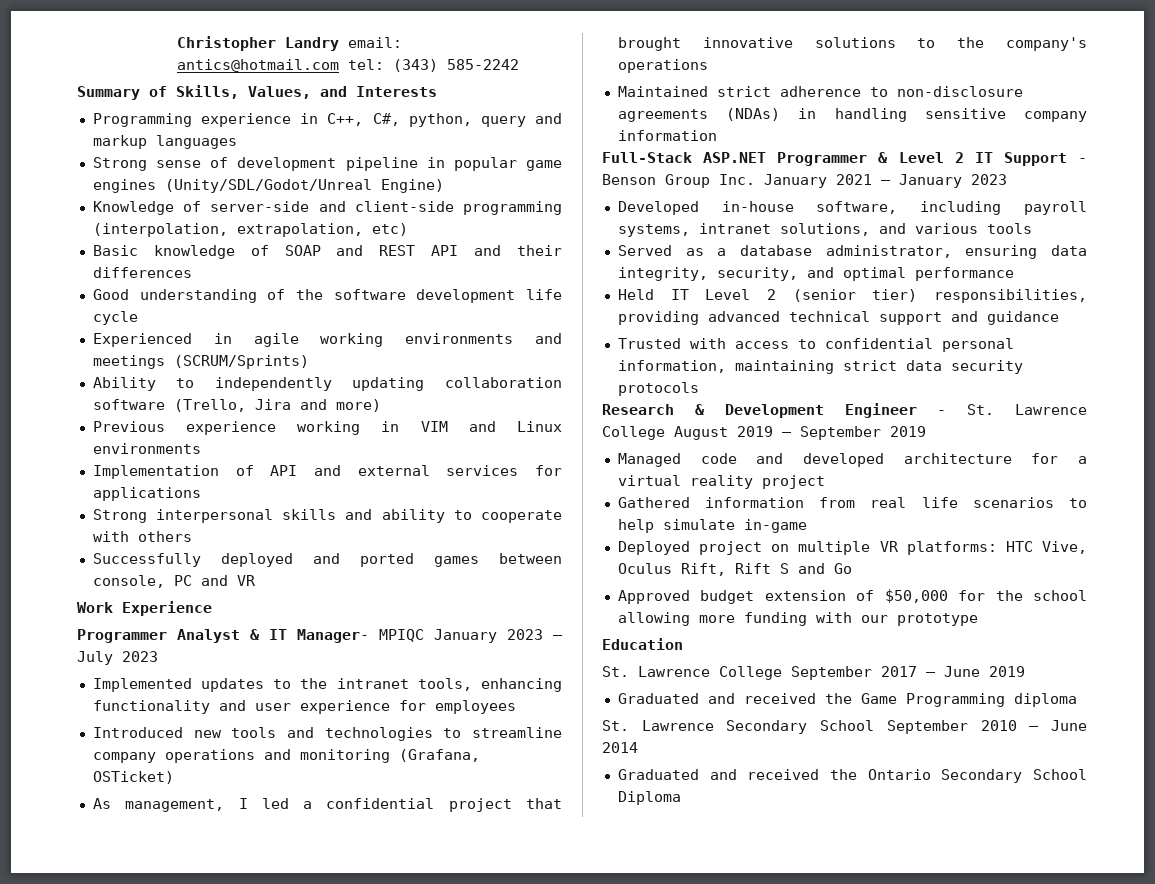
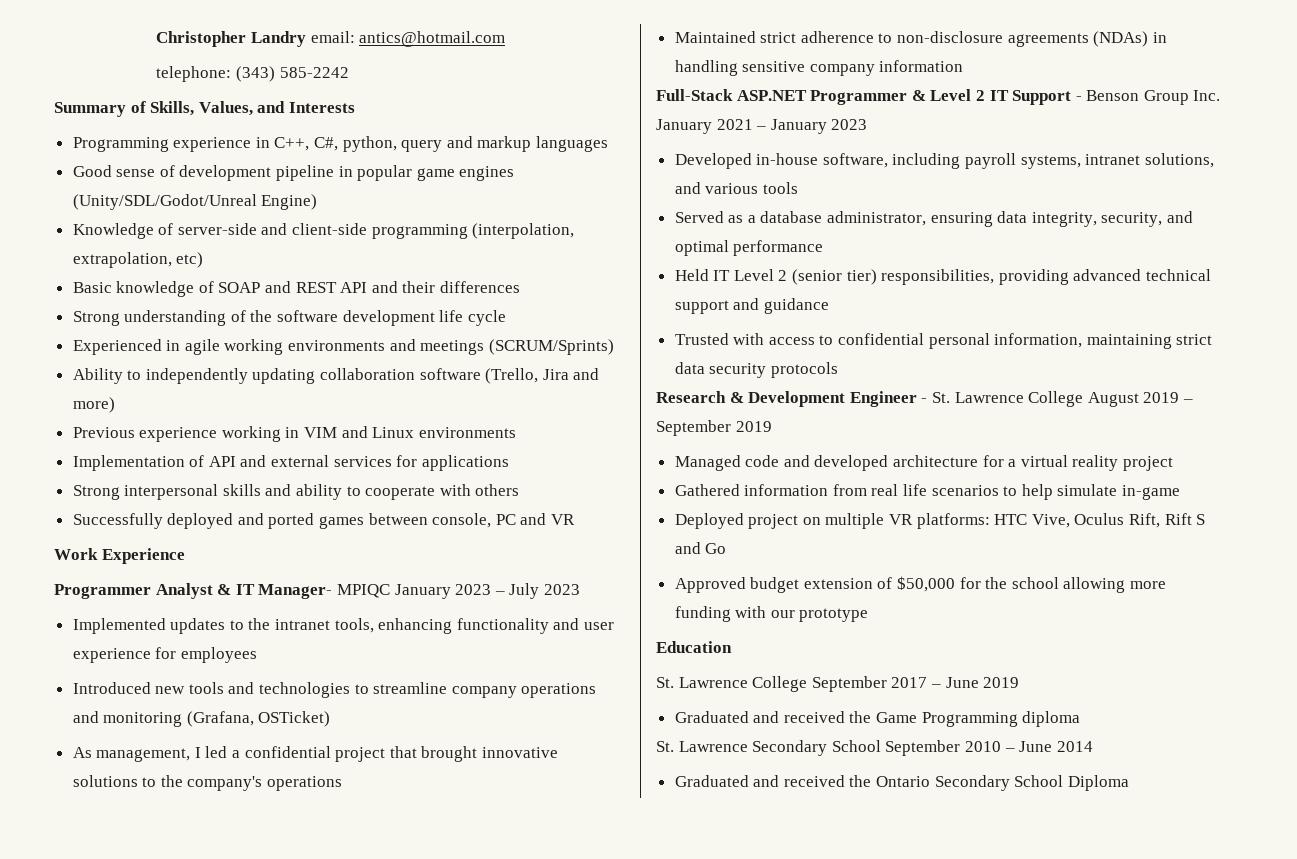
[347,59,384,70] tel: -> [156,66,232,82] // telephone:
[92,157,147,171] Strong -> [72,165,112,177] Good
[92,289,129,300] Good -> [72,311,120,326] Strong

